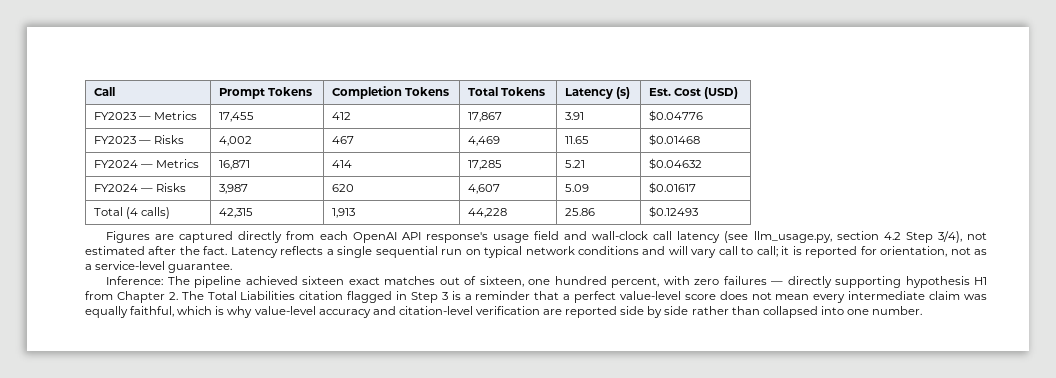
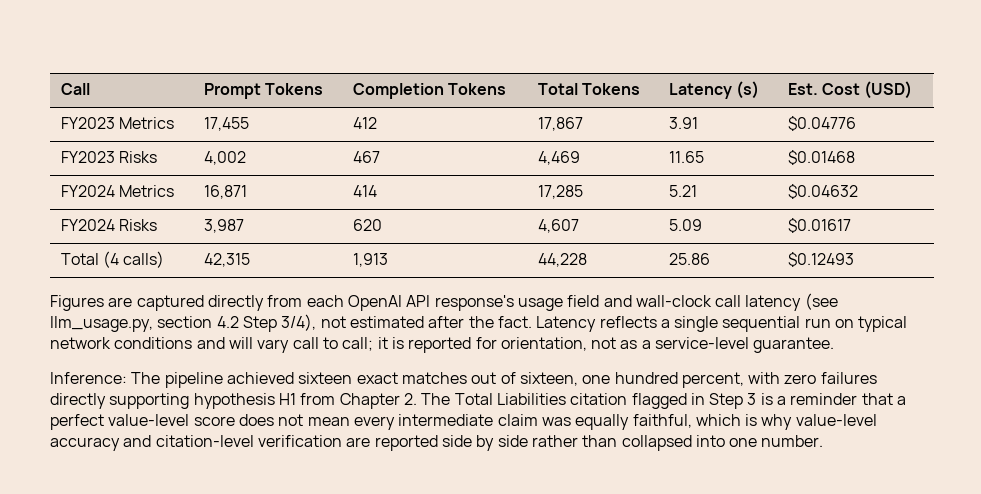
[138,116,151,120] — -> (115, 123) none
[138,140,151,144] — -> (115, 157) none
[140,164,153,168] — -> (115, 191) none
[140,188,153,192] — -> (115, 225) none
[771,281,784,285] — -> (877, 378) none

